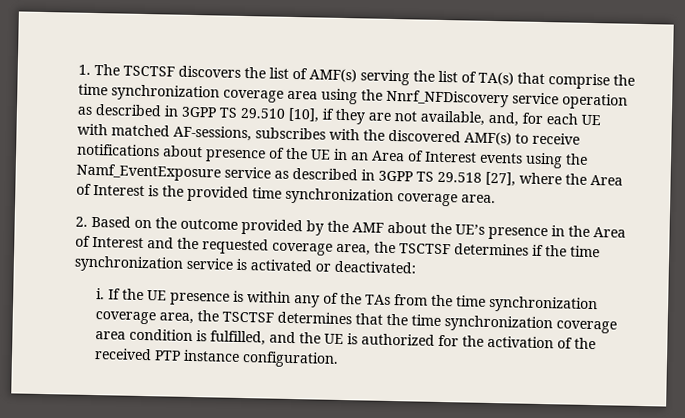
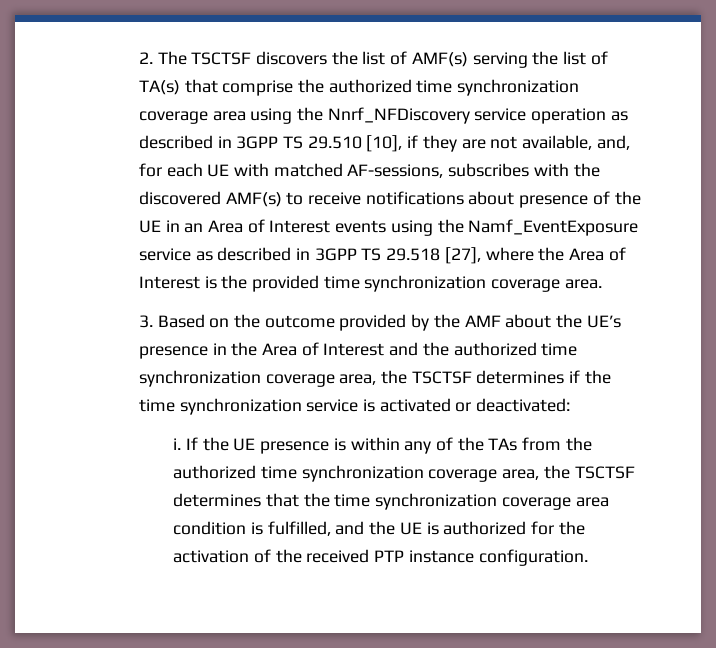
[78,64,92,75] 1. -> [138,52,153,64] 2.
(636, 80) none -> [328,79,412,93] authorized
[75,216,89,227] 2. -> [138,315,153,328] 3.
[202,238,270,255] requested -> [453,342,578,356] [138,370,261,387] authorized time synchronization
(454, 300) none -> [173,465,257,479] authorized

